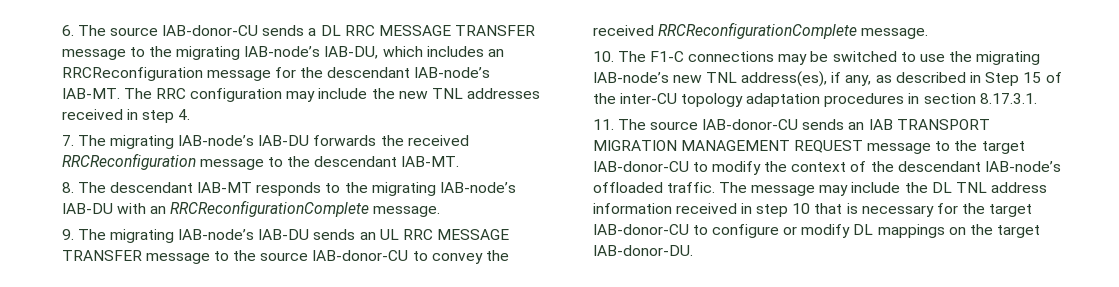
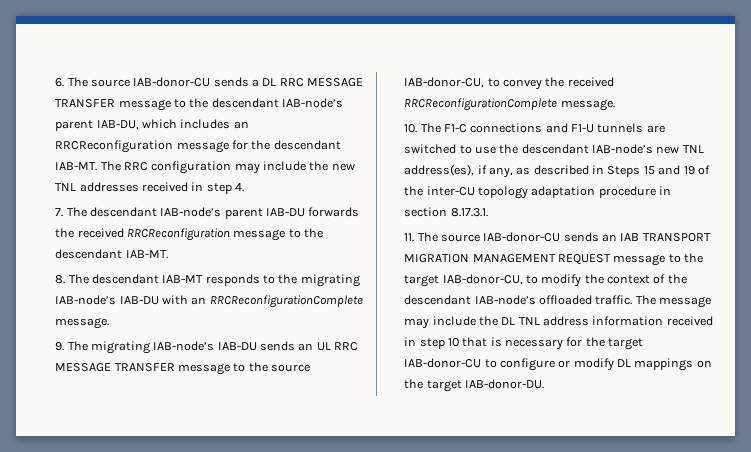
[176,46,321,60] migrating IAB-node’s -> [211,98,344,108] [55,120,94,131] descendant IAB-node’s parent
[414,67,491,78] IAB-node’s -> (341, 145) none
[109,135,255,149] migrating IAB-node’s -> [89,207,263,219] descendant IAB-node’s parent
[312,250,409,261] IAB-donor-CU -> [404,77,485,88] IAB-donor-CU,
[778,51,829,65] may be -> [545,123,665,133] and F1-U tunnels are
[976,51,1041,65] migrating -> [521,144,589,154] descendant
[985,72,1042,86] Step 15 -> [607,165,695,177] Steps 15 and 19
[824,93,905,107] procedures -> [598,186,656,198] procedure
[592,161,689,172] IAB-donor-CU -> [442,274,523,285] IAB-donor-CU,

